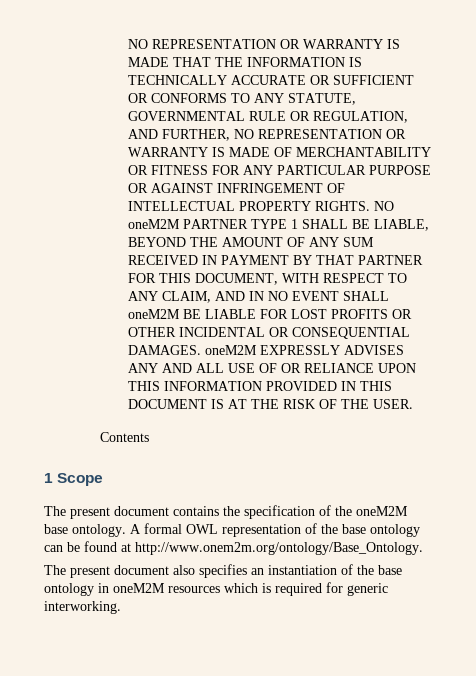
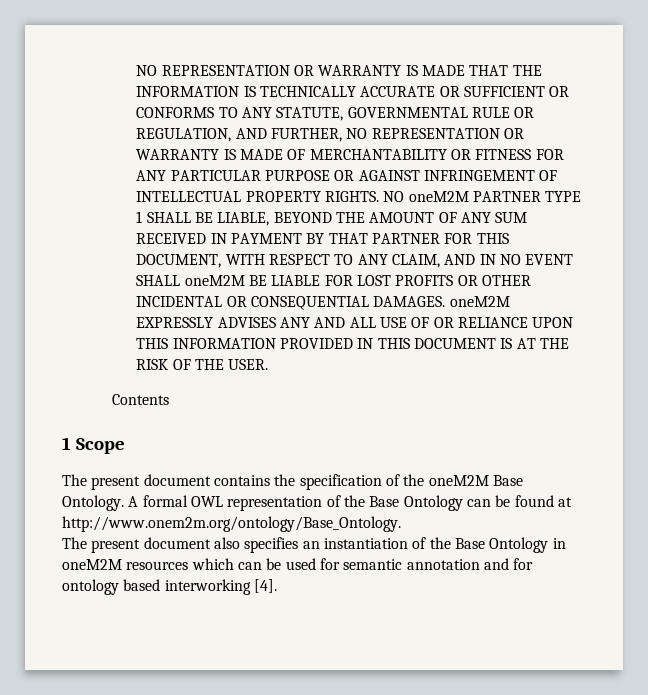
[44,524,126,537] base ontology. -> [492,475,523,486] [62,495,124,511] Base Ontology.
[342,524,420,537] base ontology -> [369,495,463,511] Base Ontology
[378,565,402,575] [44,583,94,596] base ontology -> [454,537,549,553] Base Ontology
[262,582,388,596] [44,601,121,614] is required for generic interworking. -> [237,558,534,570] [62,579,277,595] can be used for semantic annotation and for ontology based interworking [4].

